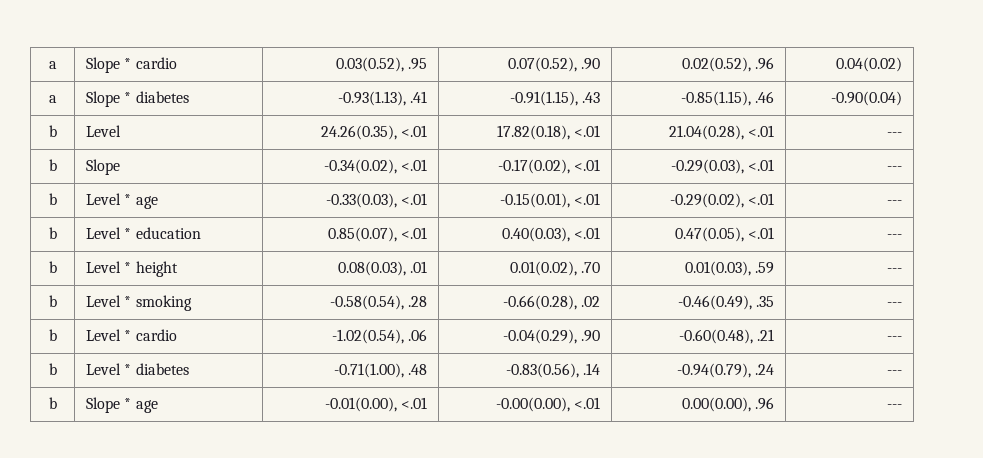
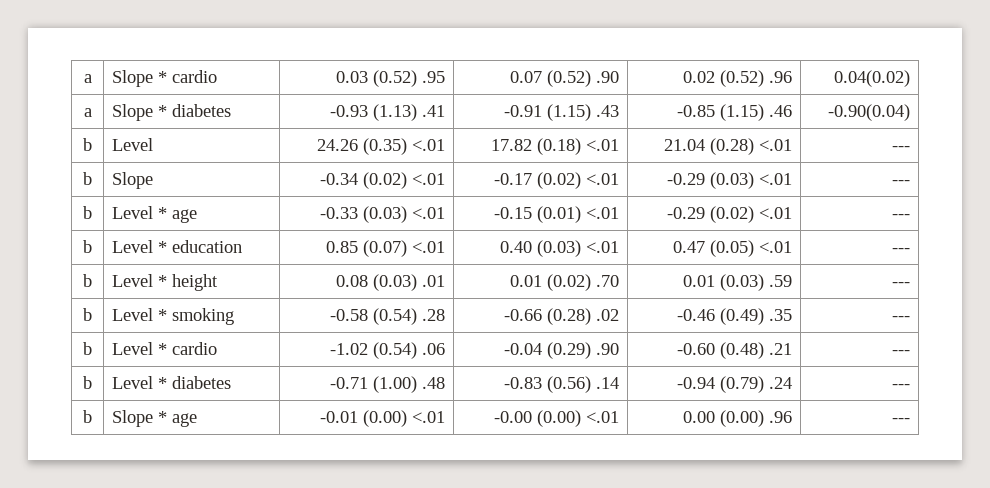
[335,57,404,72] 0.03(0.52), -> [336,70,418,87] 0.03 (0.52)
[507,57,600,72] [681,57,751,72] 0.07(0.52), .90 | 0.02(0.52), -> [510,70,620,87] [683,70,765,87] 0.07 (0.52) .90 | 0.02 (0.52)
[337,91,406,106] -0.93(1.13), -> [330,104,418,121] -0.93 (1.13)
[509,91,578,106] -0.91(1.15), -> [504,104,592,121] -0.91 (1.15)
[680,91,751,106] -0.85(1.15), -> [677,104,765,121] -0.85 (1.15)
[320,125,427,140] [496,125,600,140] [668,125,744,140] 24.26(0.35), <.01 | 17.82(0.18), <.01 | 21.04(0.28), -> [317,138,446,155] [491,138,620,155] [664,138,755,155] 24.26 (0.35) <.01 | 17.82 (0.18) <.01 | 21.04 (0.28)
[323,159,427,174] [497,159,600,174] [670,159,744,174] -0.34(0.02), <.01 | -0.17(0.02), <.01 | -0.29(0.03), -> [320,172,446,189] [494,172,620,189] [667,172,755,189] -0.34 (0.02) <.01 | -0.17 (0.02) <.01 | -0.29 (0.03)
[325,193,427,208] [499,193,600,208] [669,193,744,208] -0.33(0.03), <.01 | -0.15(0.01), <.01 | -0.29(0.02), -> [320,206,446,223] [494,206,620,223] [667,206,755,223] -0.33 (0.03) <.01 | -0.15 (0.01) <.01 | -0.29 (0.02)
[327,227,427,242] [501,227,600,242] [674,227,744,242] 0.85(0.07), <.01 | 0.40(0.03), <.01 | 0.47(0.05), -> [326,240,446,257] [500,240,620,257] [673,240,755,257] 0.85 (0.07) <.01 | 0.40 (0.03) <.01 | 0.47 (0.05)
[337,261,406,276] 0.08(0.03), -> [336,274,418,291] 0.08 (0.03)
[509,261,577,276] 0.01(0.02), -> [510,274,592,291] 0.01 (0.02)
[684,261,751,276] 0.01(0.03), -> [683,274,765,291] 0.01 (0.03)
[329,295,404,310] -0.58(0.54), -> [330,308,418,325] -0.58 (0.54)
[502,295,577,310] -0.66(0.28), -> [504,308,592,325] -0.66 (0.28)
[677,295,752,310] -0.46(0.49), -> [677,308,765,325] -0.46 (0.49)
[331,329,404,344] -1.02(0.54), -> [330,342,418,359] -1.02 (0.54)
[502,329,600,344] [678,329,753,344] -0.04(0.29), .90 | -0.60(0.48), -> [504,342,620,359] [677,342,765,359] -0.04 (0.29) .90 | -0.60 (0.48)
[333,363,404,378] -0.71(1.00), -> [330,376,418,393] -0.71 (1.00)
[505,363,579,378] -0.83(0.56), -> [504,376,592,393] -0.83 (0.56)
[676,363,751,378] -0.94(0.79), -> [677,376,765,393] -0.94 (0.79)
[324,397,427,412] [495,397,600,412] [681,397,751,412] -0.01(0.00), <.01 | -0.00(0.00), <.01 | 0.00(0.00), -> [320,410,446,427] [494,410,620,427] [683,410,765,427] -0.01 (0.00) <.01 | -0.00 (0.00) <.01 | 0.00 (0.00)

